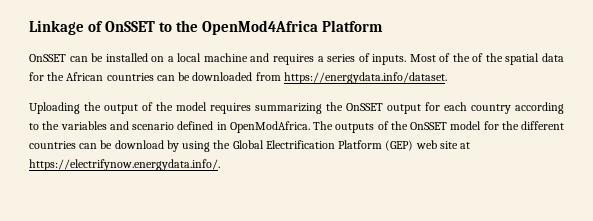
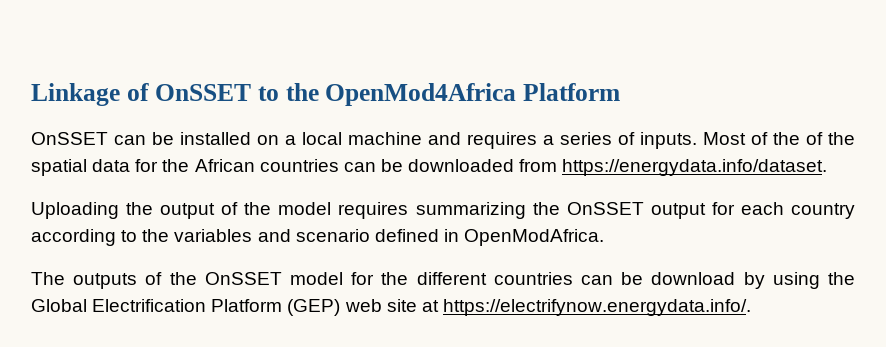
(310, 127) none -> (605, 237) //

